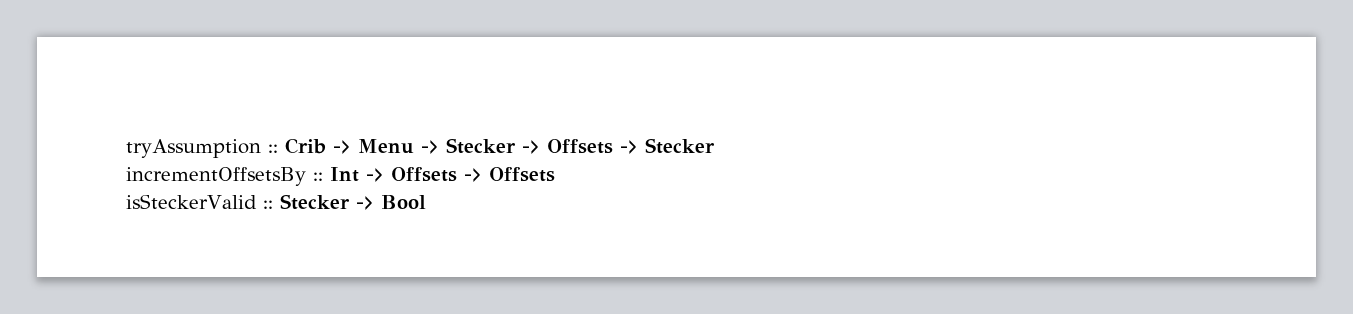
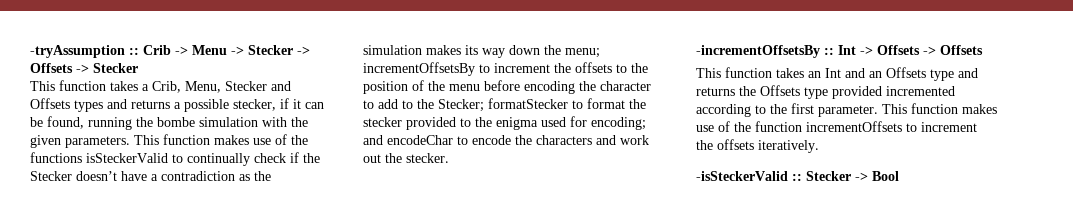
[126,139,261,158] tryAssumption -> [30,45,125,58] -tryAssumption
[126,167,306,186] incrementOffsetsBy -> [30,80,291,93] [30,98,324,112] [30,116,308,130] [30,134,308,148] [30,152,320,166] [30,171,271,181] [363,45,600,58] [363,62,648,76] [363,80,651,94] [363,98,646,112] [363,116,646,130] [363,135,649,145] [363,153,449,163] [696,45,820,58] This function takes a Crib, Menu, Stecker and Offsets types and returns a possible stecker, if it can be found, running the bombe simulation with the given parameters. This function makes use of the functions isSteckerValid to continually check if the Stecker doesn’t have a contradiction as the simulation makes its way down the menu; incrementOffsetsBy to increment the offsets to the position of the menu before encoding the character to add to the Stecker; formatStecker to format the stecker provided to the enigma used for encoding; and encodeChar to encode the characters and work out the stecker. // -incrementOffsetsBy
[126,194,257,209] isSteckerValid -> [696,67,978,81] [696,85,955,99] [696,103,997,117] [696,121,977,132] [696,139,819,153] [696,171,788,181] This function takes an Int and an Offsets type and returns the Offsets type provided incremented according to the first parameter. This function makes use of the function incrementOffsets to increment the offsets iteratively. // -isSteckerValid

